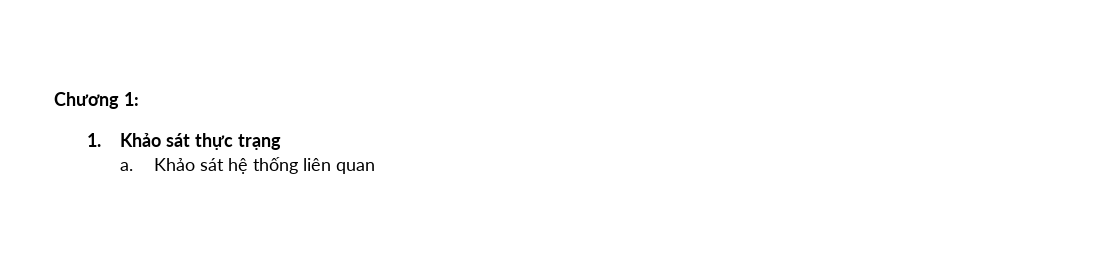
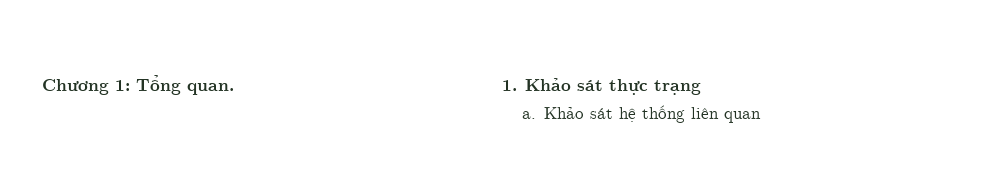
(139, 99) none -> [136,75,234,95] Tổng quan.

